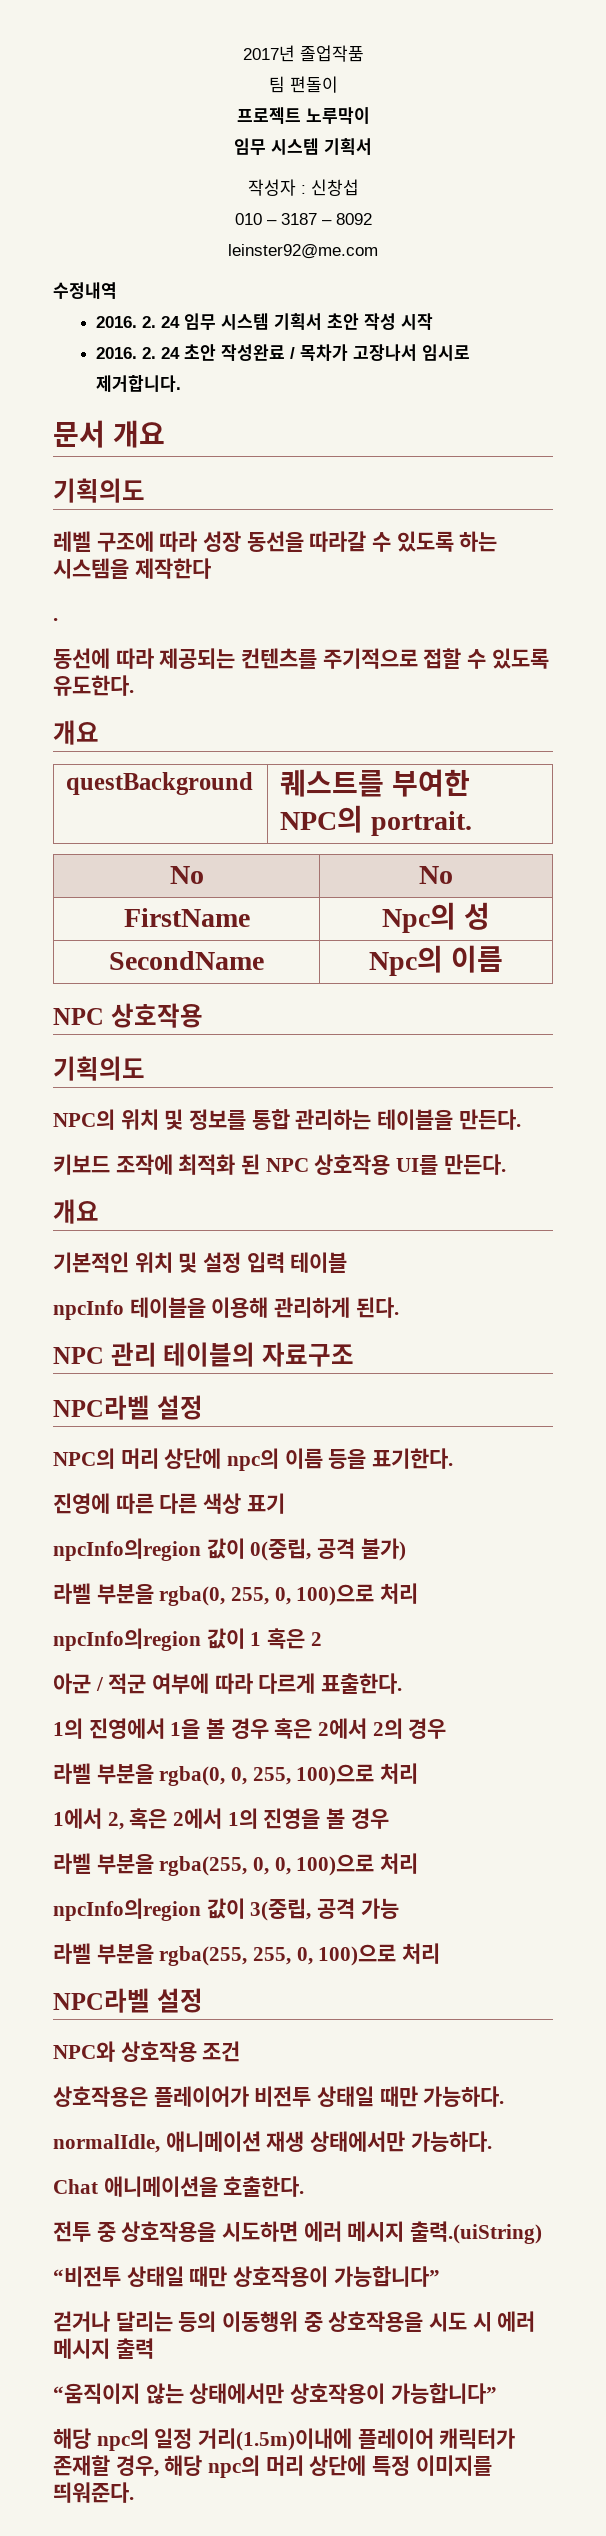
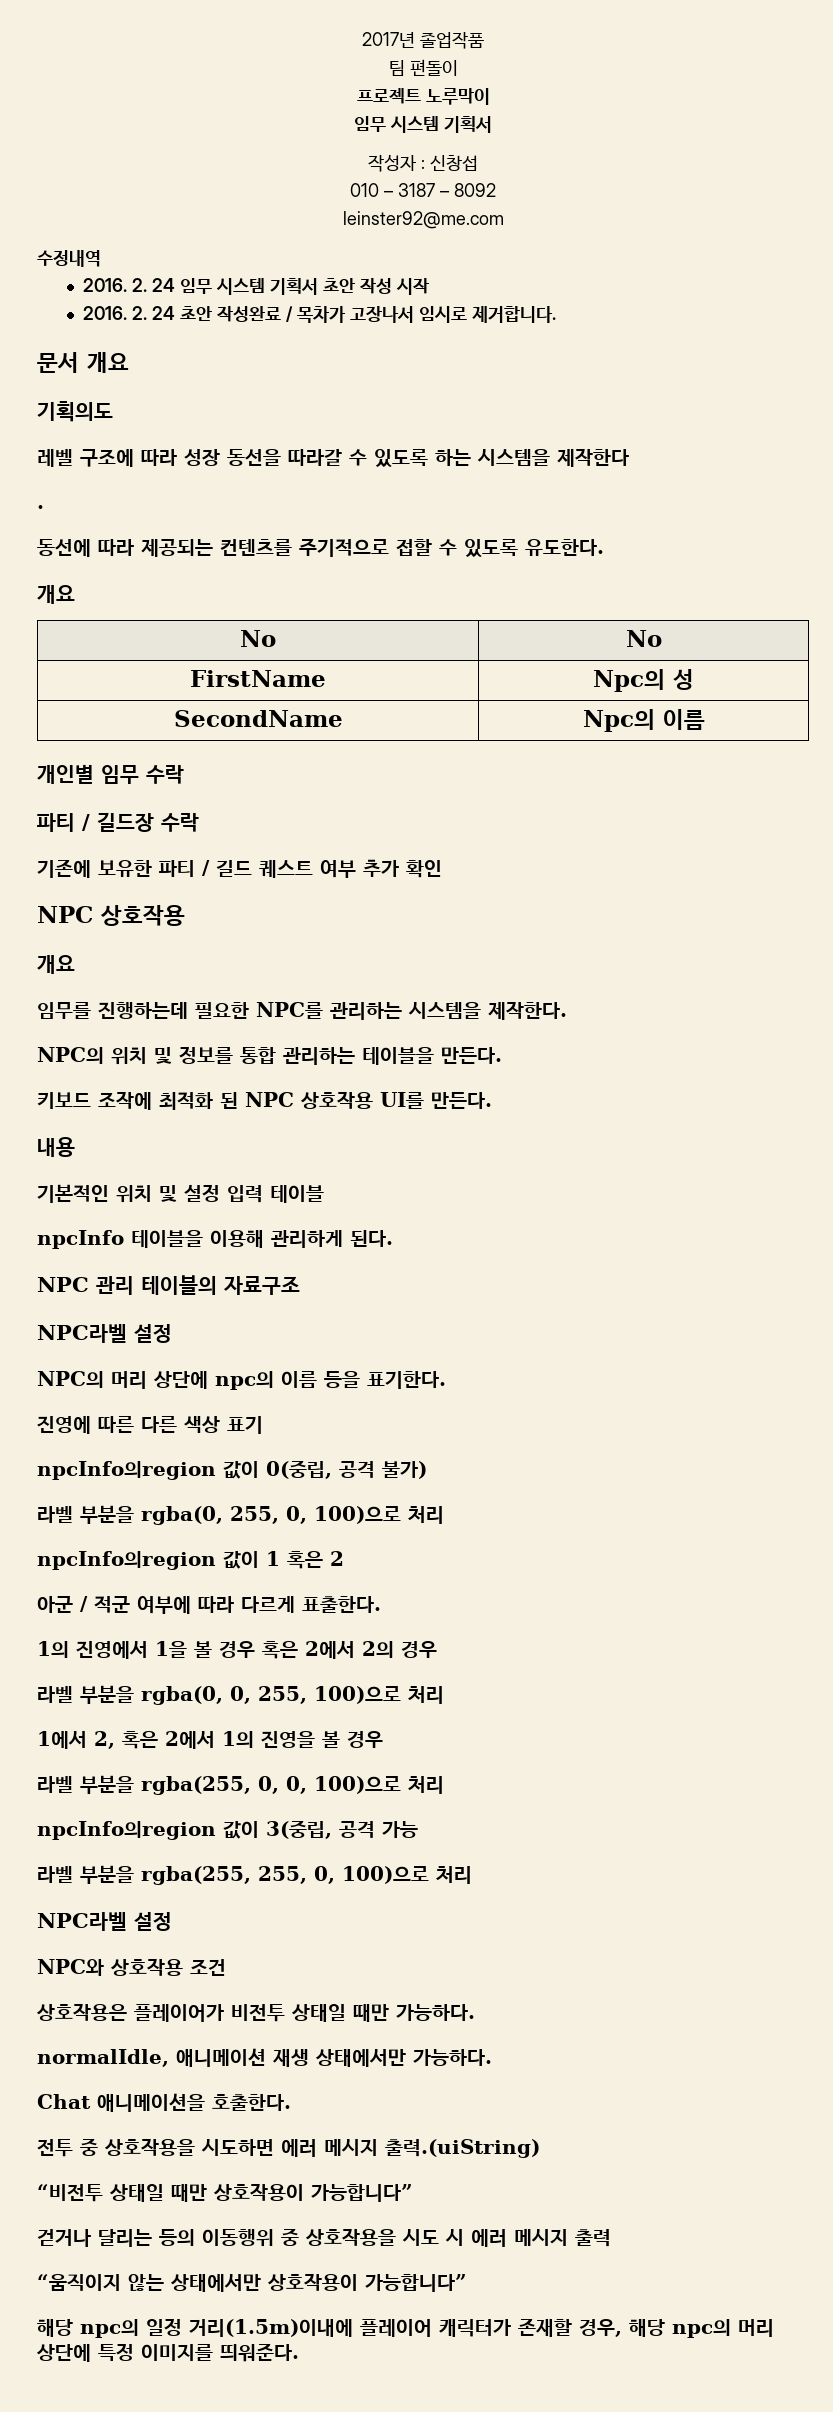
[66,772,254,795] [280,769,470,797] [280,805,472,836] // questBackground | 퀘스트를 부여한 NPC의 portrait. -> (75, 594) none
[53,1003,203,1028] [53,1056,145,1081] NPC 상호작용 // 기획의도 -> [37,764,184,784] [37,812,199,832] [37,859,442,878] [37,905,185,926] [37,955,75,974] [37,1001,567,1020] 개인별 임무 수락 // 파티 / 길드장 수락 // 기존에 보유한 파티 / 길드 퀘스트 여부 추가 확인 // NPC 상호작용 // 개요 // 임무를 진행하는데 필요한 NPC를 관리하는 시스템을 제작한다.
[53,1199,99,1224] 개요 -> [37,1137,75,1157] 내용

